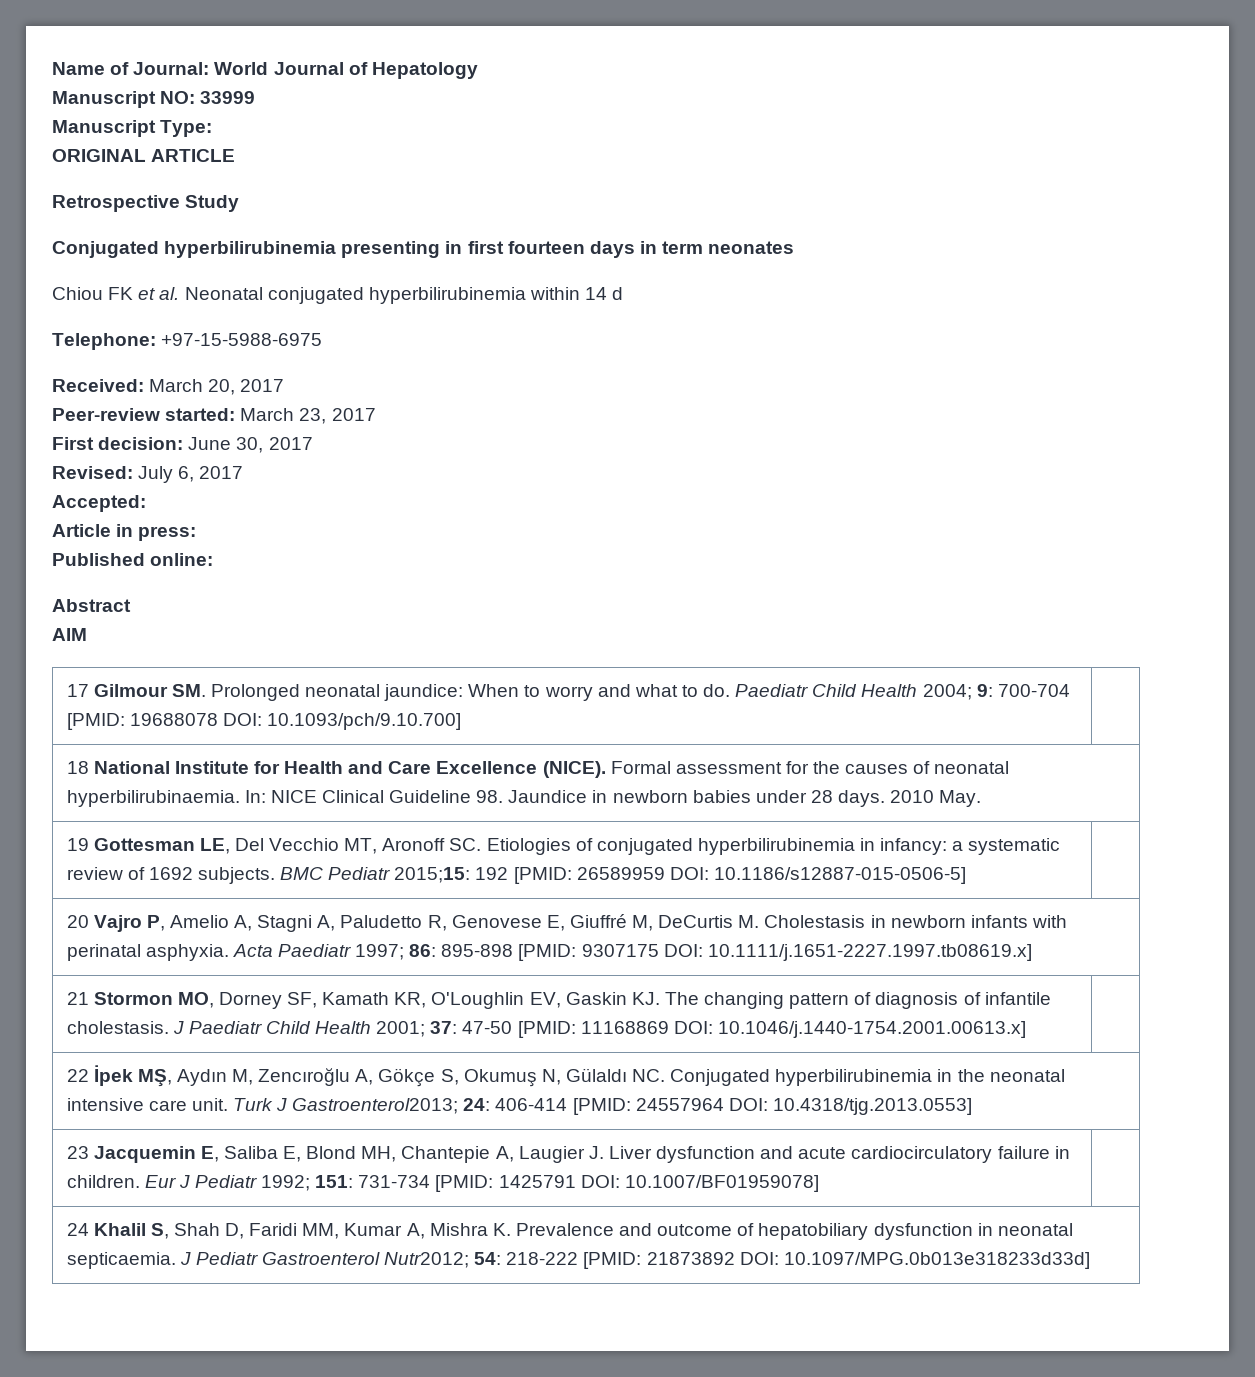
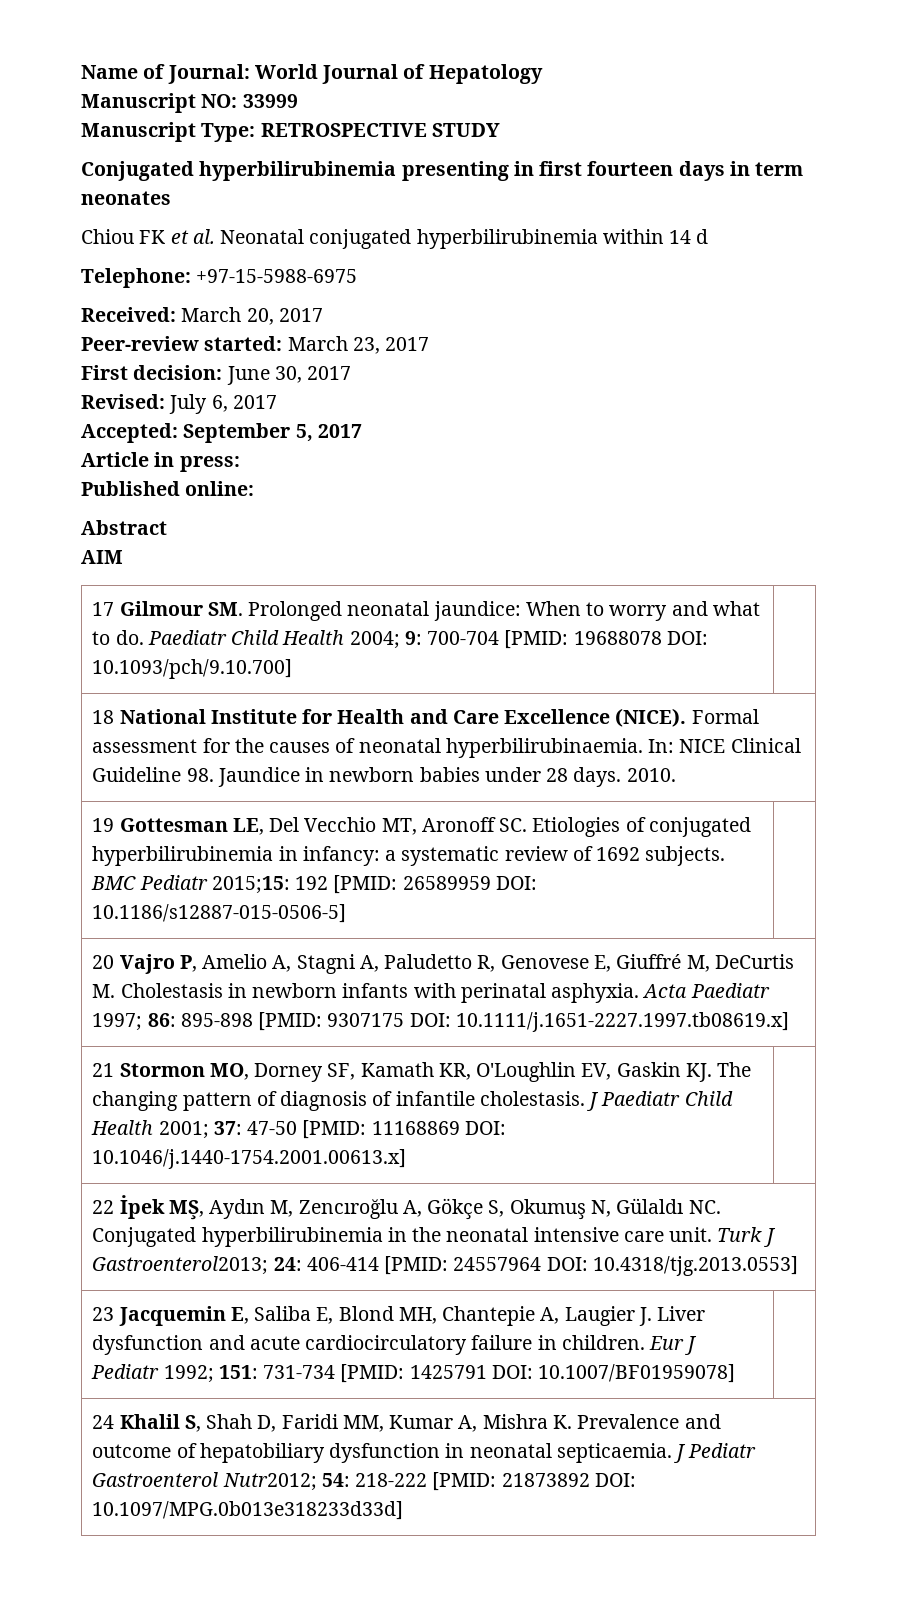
[52,149,236,162] [52,195,240,212] // ORIGINAL ARTICLE // Retrospective Study -> [260,123,500,137] RETROSPECTIVE STUDY
(146, 503) none -> [183,423,362,443] September 5, 2017
[890,790,982,807] 2010 May. -> [626,768,676,782] 2010.

